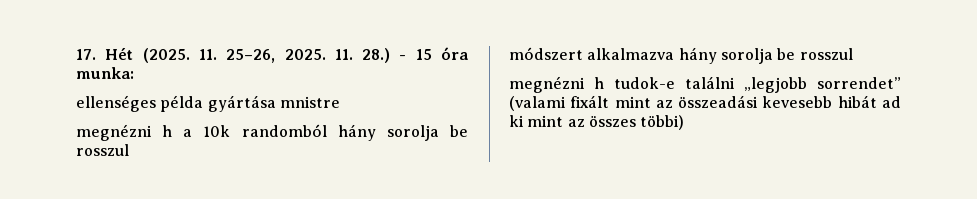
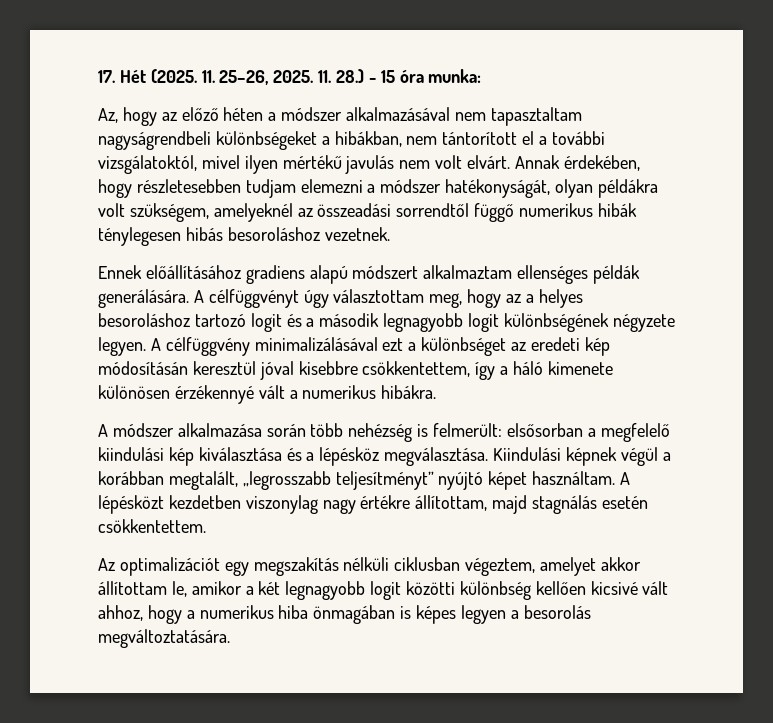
[76,95,340,112] [76,124,469,141] [76,144,129,156] [509,47,853,64] [509,76,901,93] [509,95,901,111] [509,115,685,130] ellenséges példa gyártása mnistre // megnézni h a 10k randomból hány sorolja be rosszul // módszert alkalmazva hány sorolja be rosszul // megnézni h tudok-e találni „legjobb sorrendet” (valami fixált mint az összeadási kevesebb hibát ad ki mint az összes többi) -> [98,107,582,126] [98,131,605,150] [98,155,640,174] [98,179,658,198] [98,203,637,222] [98,227,390,246] [98,265,641,284] [98,289,583,308] [98,313,675,332] [98,337,610,356] [98,361,613,380] [98,385,437,404] [98,423,670,442] [98,447,671,466] [98,471,631,490] [98,495,648,514] [98,519,206,533] [98,557,641,576] [98,581,669,600] [98,605,591,624] [98,629,230,648] Az, hogy az előző héten a módszer alkalmazásával nem tapasztaltam nagyságrendbeli különbségeket a hibákban, nem tántorított el a további vizsgálatoktól, mivel ilyen mértékű javulás nem volt elvárt. Annak érdekében, hogy részletesebben tudjam elemezni a módszer hatékonyságát, olyan példákra volt szükségem, amelyeknél az összeadási sorrendtől függő numerikus hibák ténylegesen hibás besoroláshoz vezetnek. // Ennek előállításához gradiens alapú módszert alkalmaztam ellenséges példák generálására. A célfüggvényt úgy választottam meg, hogy az a helyes besoroláshoz tartozó logit és a második legnagyobb logit különbségének négyzete legyen. A célfüggvény minimalizálásával ezt a különbséget az eredeti kép módosításán keresztül jóval kisebbre csökkentettem, így a háló kimenete különösen érzékennyé vált a numerikus hibákra. // A módszer alkalmazása során több nehézség is felmerült: elsősorban a megfelelő kiindulási kép kiválasztása és a lépésköz megválasztása. Kiindulási képnek végül a korábban megtalált, „legrosszabb teljesítményt” nyújtó képet használtam. A lépésközt kezdetben viszonylag nagy értékre állítottam, majd stagnálás esetén csökkentettem. // Az optimalizációt egy megszakítás nélküli ciklusban végeztem, amelyet akkor állítottam le, amikor a két legnagyobb logit közötti különbség kellően kicsivé vált ahhoz, hogy a numerikus hiba önmagában is képes legyen a besorolás megváltoztatására.

